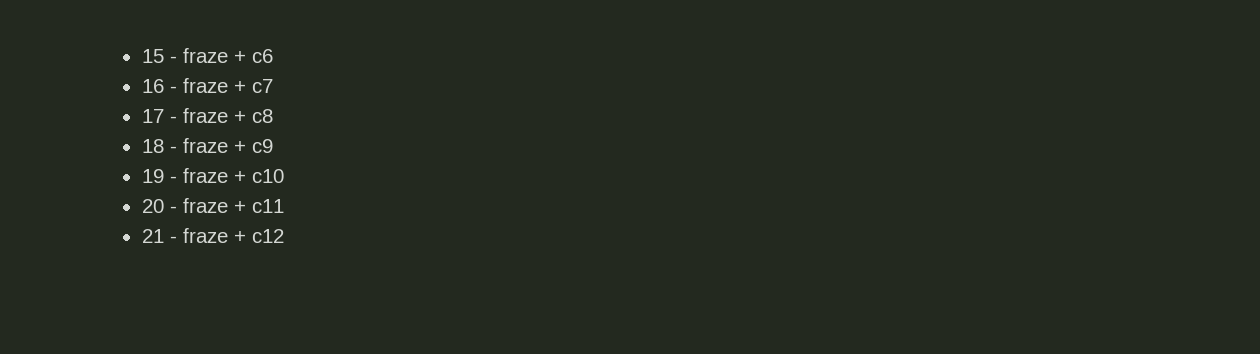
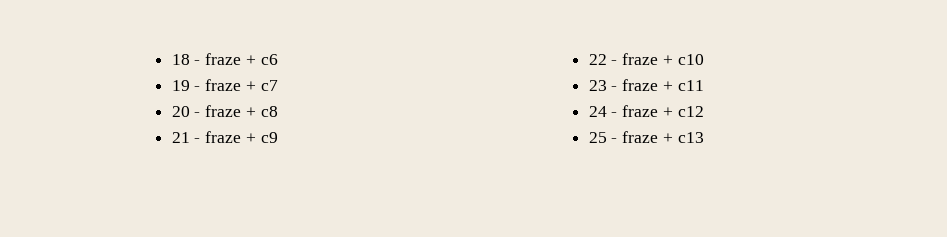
[141,49,164,63] 15 -> [171,54,190,65] 18
[141,79,164,93] 16 -> [171,80,190,91] 19
[141,109,164,123] 17 -> [171,106,190,117] 20
[141,139,164,153] 18 -> [171,132,190,143] 21
[141,169,164,183] 19 -> [588,54,607,65] 22
[141,199,164,213] 20 -> [588,80,607,91] 23
[141,229,164,243] 21 -> [588,106,607,117] 24
(284, 236) none -> [588,131,704,143] // 25 - fraze + c13

